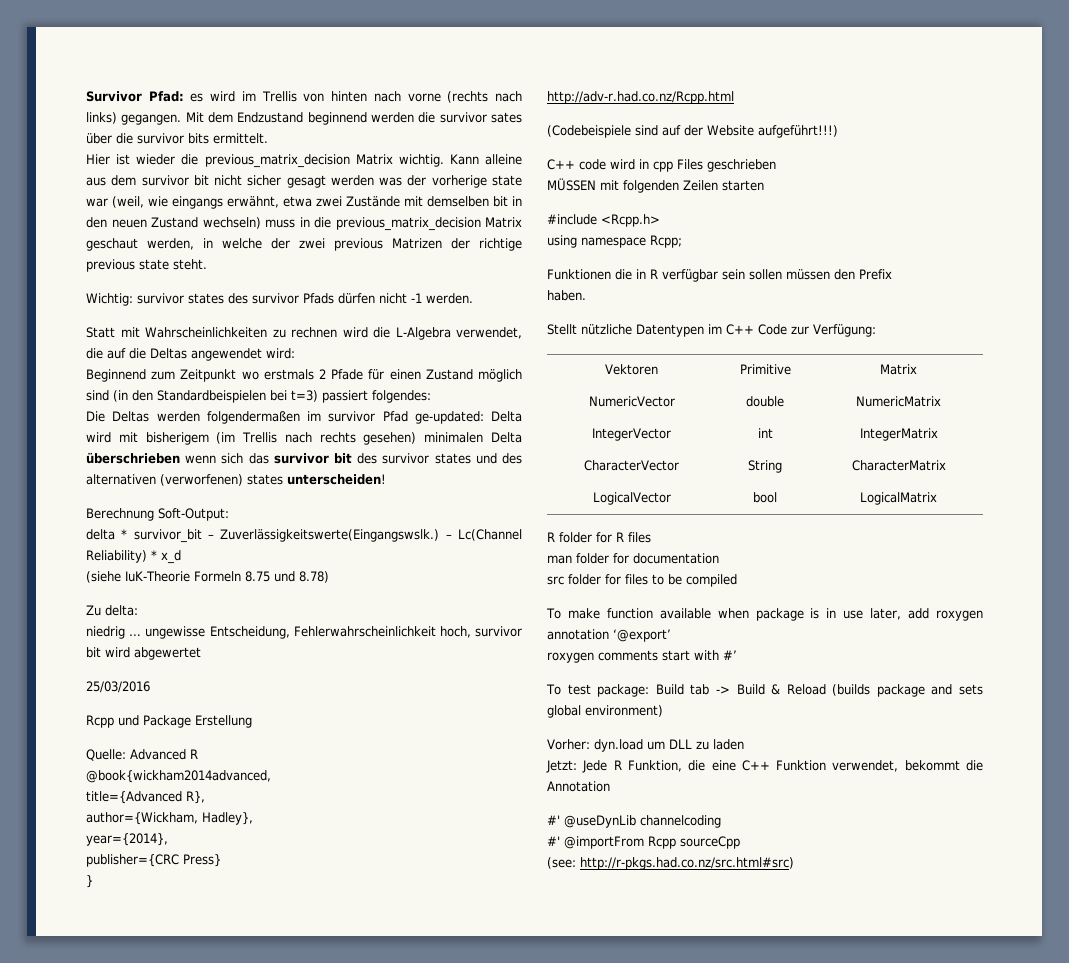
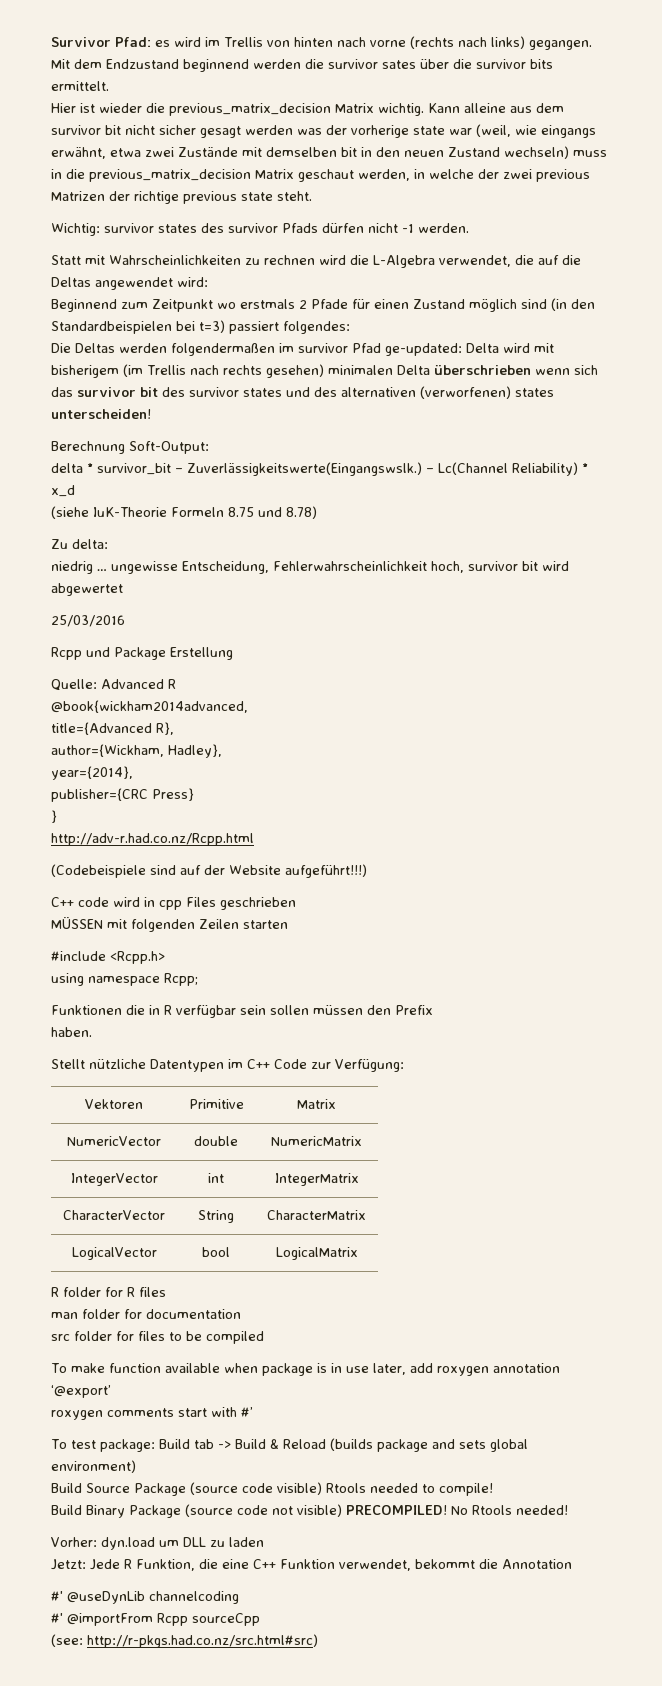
(663, 711) none -> [51,1482,493,1496] [51,1504,568,1518] // Build Source Package (source code visible) Rtools needed to compile! // Build Binary Package (source code not visible) PRECOMPILED! No Rtools needed!

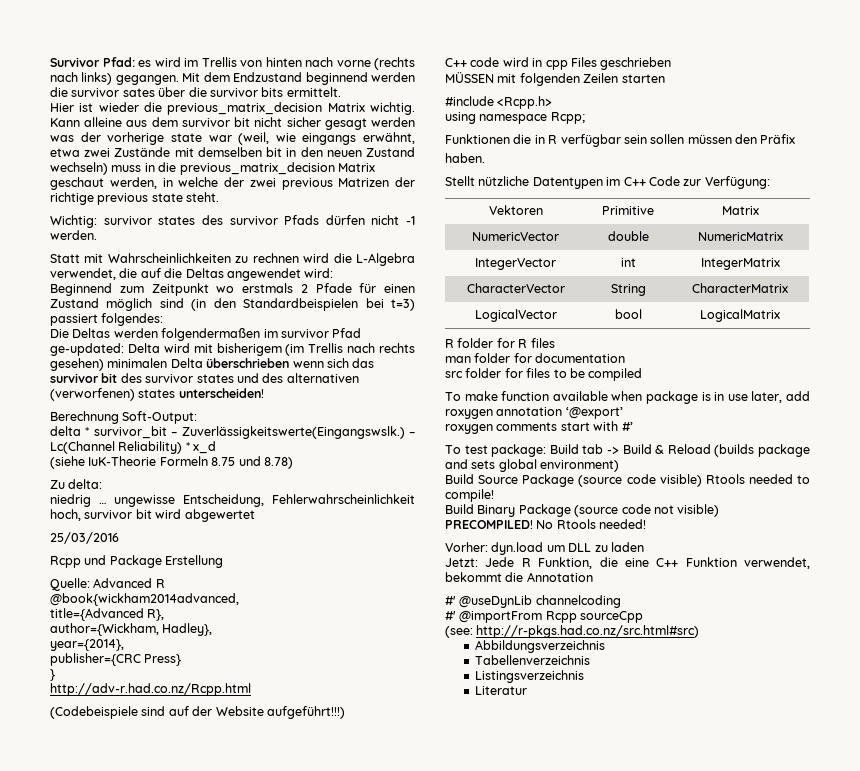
[395,1005,433,1015] Prefix -> [760,134,796,144] Präfix
(318, 1641) none -> [474,640,605,653] [474,655,590,665] [474,670,584,683] [474,686,527,695] // Abbildungsverzeichnis // Tabellenverzeichnis // Listingsverzeichnis // Literatur

